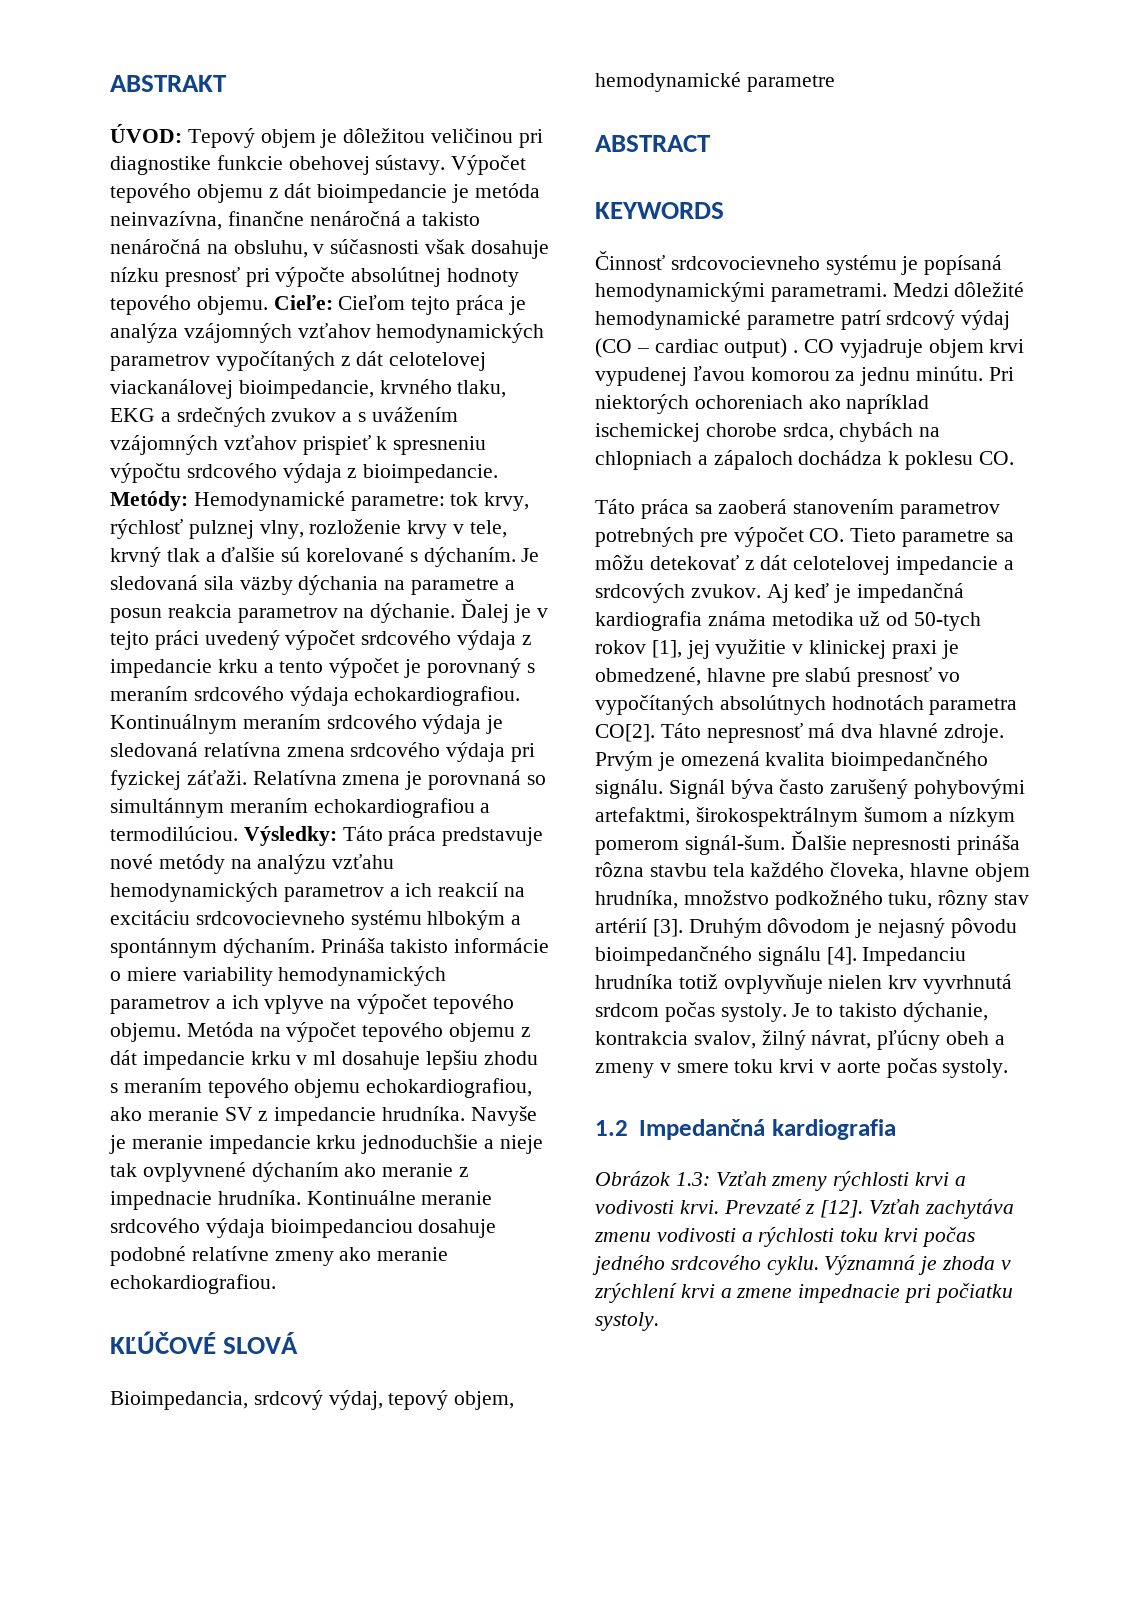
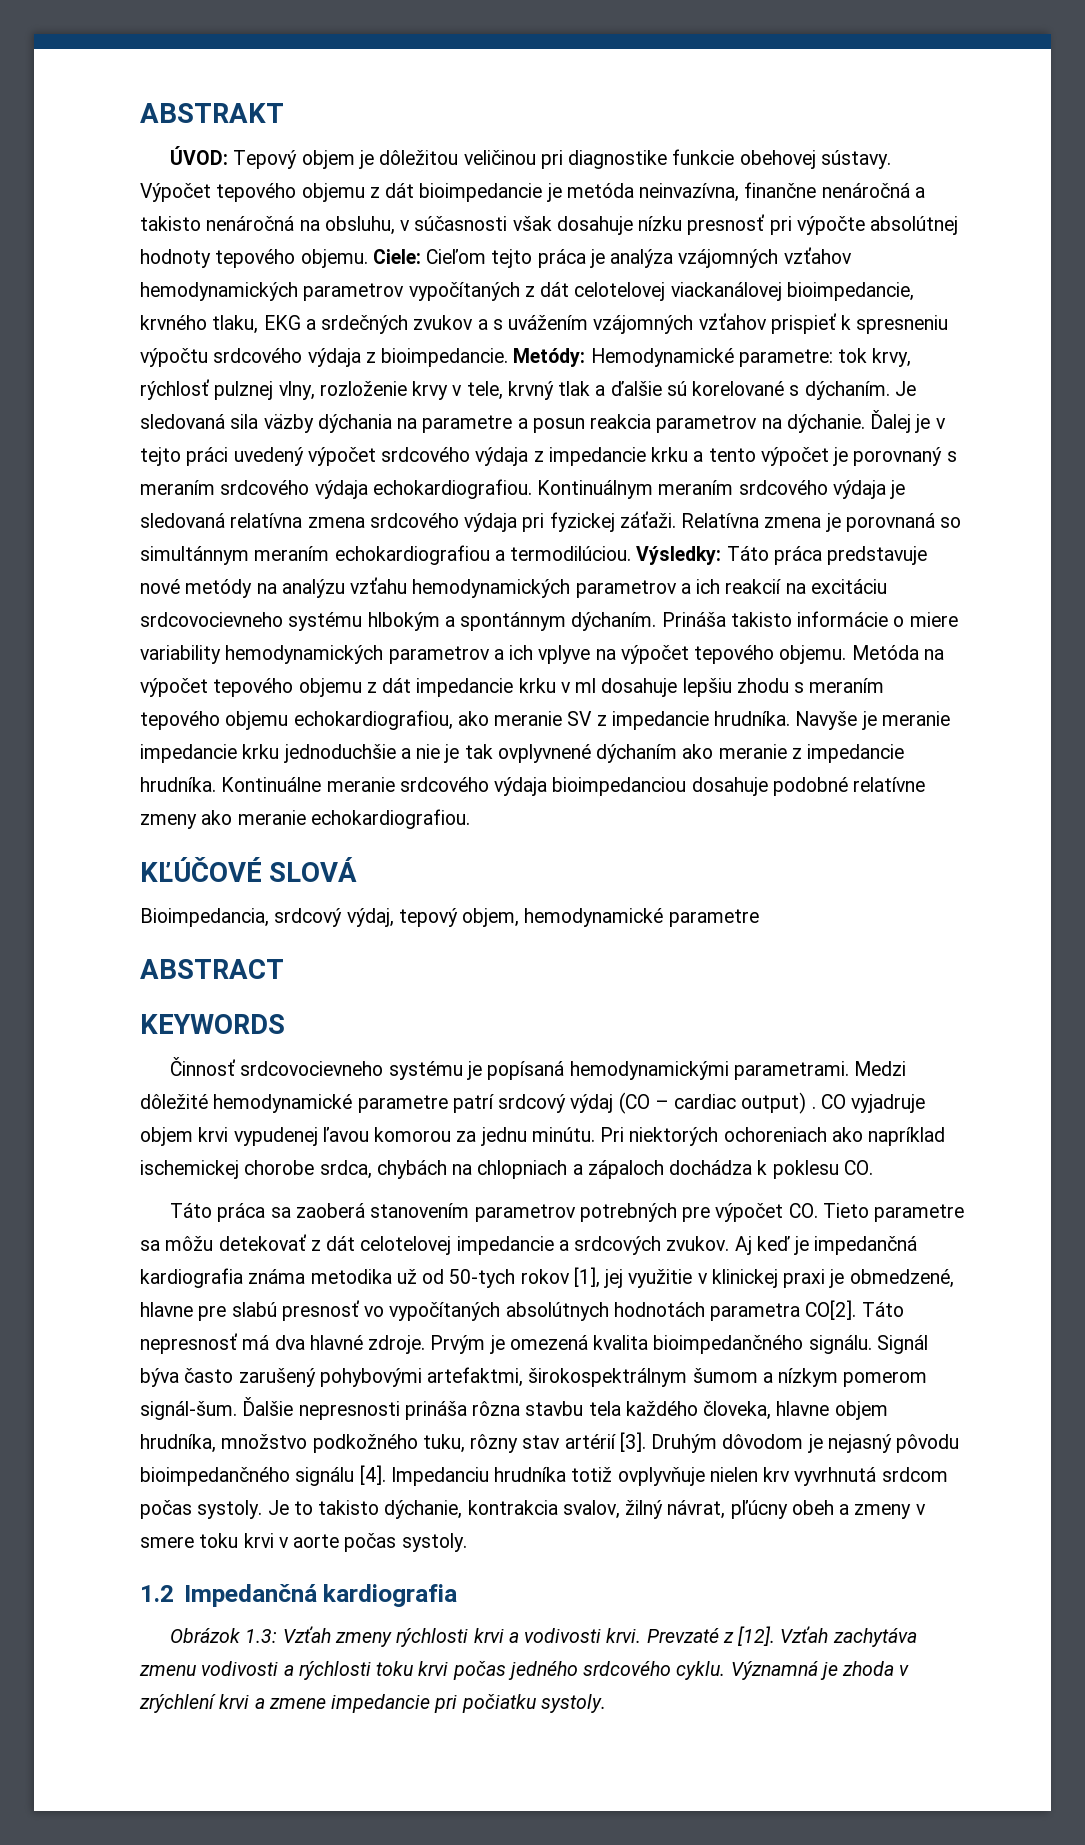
[273,295,333,310] Cieľe: -> [372,249,421,264] Ciele:
[499,1135,543,1154] nieje -> [416,744,460,763] nie je
[110,1191,212,1210] impednacie -> [807,744,905,763] impedancie
[798,1284,901,1303] impednacie -> [331,1694,431,1713] impedancie

